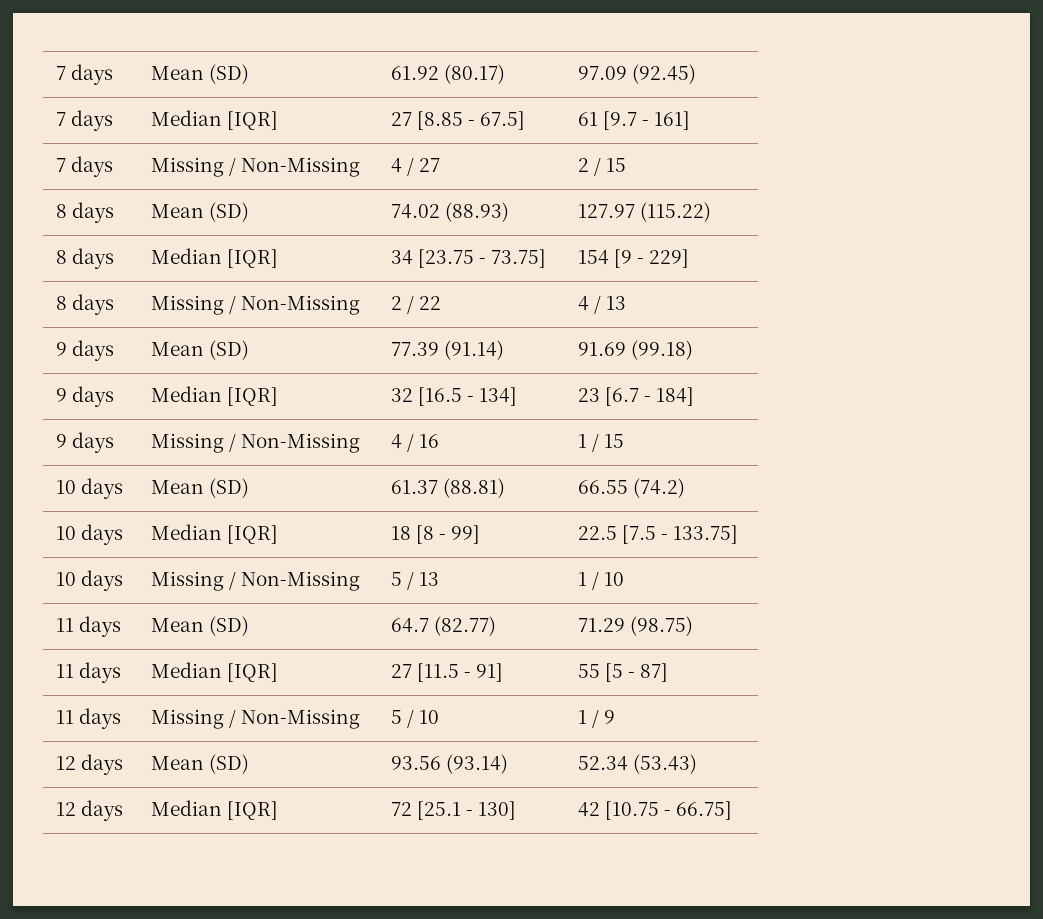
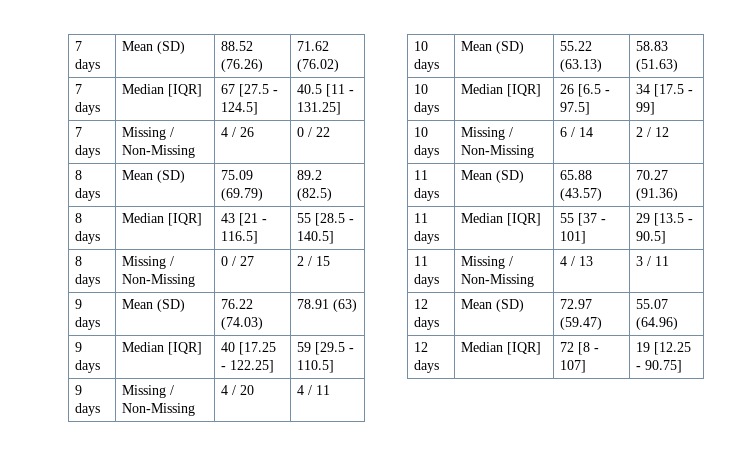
[391,64,506,84] [578,64,697,84] 61.92 (80.17) | 97.09 (92.45) -> [220,41,253,51] [220,59,263,72] [296,41,329,51] [296,59,339,72] 88.52 (76.26) | 71.62 (76.02)
[391,111,526,130] [578,111,691,130] 27 [8.85 - 67.5] | 61 [9.7 - 161] -> [220,84,278,97] [220,102,258,115] [296,84,354,97] [296,102,341,115] 67 [27.5 - 124.5] | 40.5 [11 - 131.25]
[419,158,441,172] [578,158,627,176] 27 | 2 / 15 -> [239,127,254,137] [296,127,330,137] 26 | 0 / 22
[391,202,510,222] [578,202,712,222] 74.02 (88.93) | 127.97 (115.22) -> [220,170,253,180] [220,188,263,201] [296,170,322,180] [296,188,332,201] 75.09 (69.79) | 89.2 (82.5)
[391,249,547,268] [578,249,690,268] 34 [23.75 - 73.75] | 154 [9 - 229] -> [220,213,267,226] [220,231,258,244] [296,213,354,226] [296,231,334,244] 43 [21 - 116.5] | 55 [28.5 - 140.5]
[391,296,442,314] [578,296,627,314] | 2 / 22 | 4 / 13 -> [220,256,254,266] [296,256,330,266] | 0 / 27 | 2 / 15
[391,340,505,360] [578,340,694,360] 77.39 (91.14) | 91.69 (99.18) -> [220,299,253,309] [220,317,263,330] [296,299,357,312] 76.22 (74.03) | 78.91 (63)
[391,387,518,406] [578,387,695,406] 32 [16.5 - 134] | 23 [6.7 - 184] -> [220,342,276,355] [220,360,274,373] [296,342,354,355] [296,360,334,373] 40 [17.25 - 122.25] | 59 [29.5 - 110.5]
[419,434,440,448] [578,434,625,452] 16 | 1 / 15 -> [239,385,254,395] [296,385,330,395] 20 | 4 / 11
[391,478,506,498] [578,478,686,498] 61.37 (88.81) | 66.55 (74.2) -> [559,41,592,51] [559,59,602,72] [635,41,668,51] [635,59,678,72] 55.22 (63.13) | 58.83 (51.63)
[391,525,481,544] [578,525,739,544] 18 [8 - 99] | 22.5 [7.5 - 133.75] -> [559,84,610,97] [559,102,590,115] [635,84,693,97] [635,102,655,115] 26 [6.5 - 97.5] | 34 [17.5 - 99]
[391,572,440,590] [578,572,625,590] 5 / 13 | 1 / 10 -> [559,127,593,137] [635,127,669,137] 6 / 14 | 2 / 12
[391,616,497,636] [578,616,694,636] 64.7 (82.77) | 71.29 (98.75) -> [559,170,592,180] [559,188,602,201] [635,170,668,180] [635,188,678,201] 65.88 (43.57) | 70.27 (91.36)
[391,663,504,682] [578,663,669,682] 27 [11.5 - 91] | 55 [5 - 87] -> [559,213,606,226] [559,231,586,244] [635,213,693,226] [635,231,666,244] 55 [37 - 101] | 29 [13.5 - 90.5]
[391,710,440,728] [578,710,616,728] 5 / 10 | 1 / 9 -> [559,256,593,266] [635,256,669,266] 4 / 13 | 3 / 11
[391,754,509,774] [578,754,698,774] 93.56 (93.14) | 52.34 (53.43) -> [559,299,592,309] [559,317,602,330] [635,299,668,309] [635,317,678,330] 72.97 (59.47) | 55.07 (64.96)
[417,801,517,820] [578,801,733,820] [25.1 - 130] | 42 [10.75 - 66.75] -> [577,342,599,355] [559,360,586,373] [635,342,691,355] [635,360,682,373] [8 - 107] | 19 [12.25 - 90.75]

